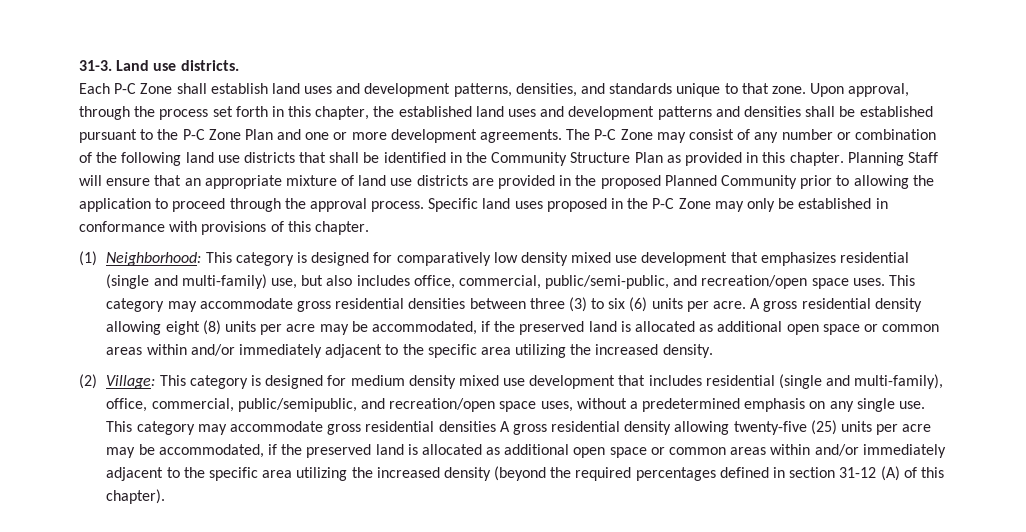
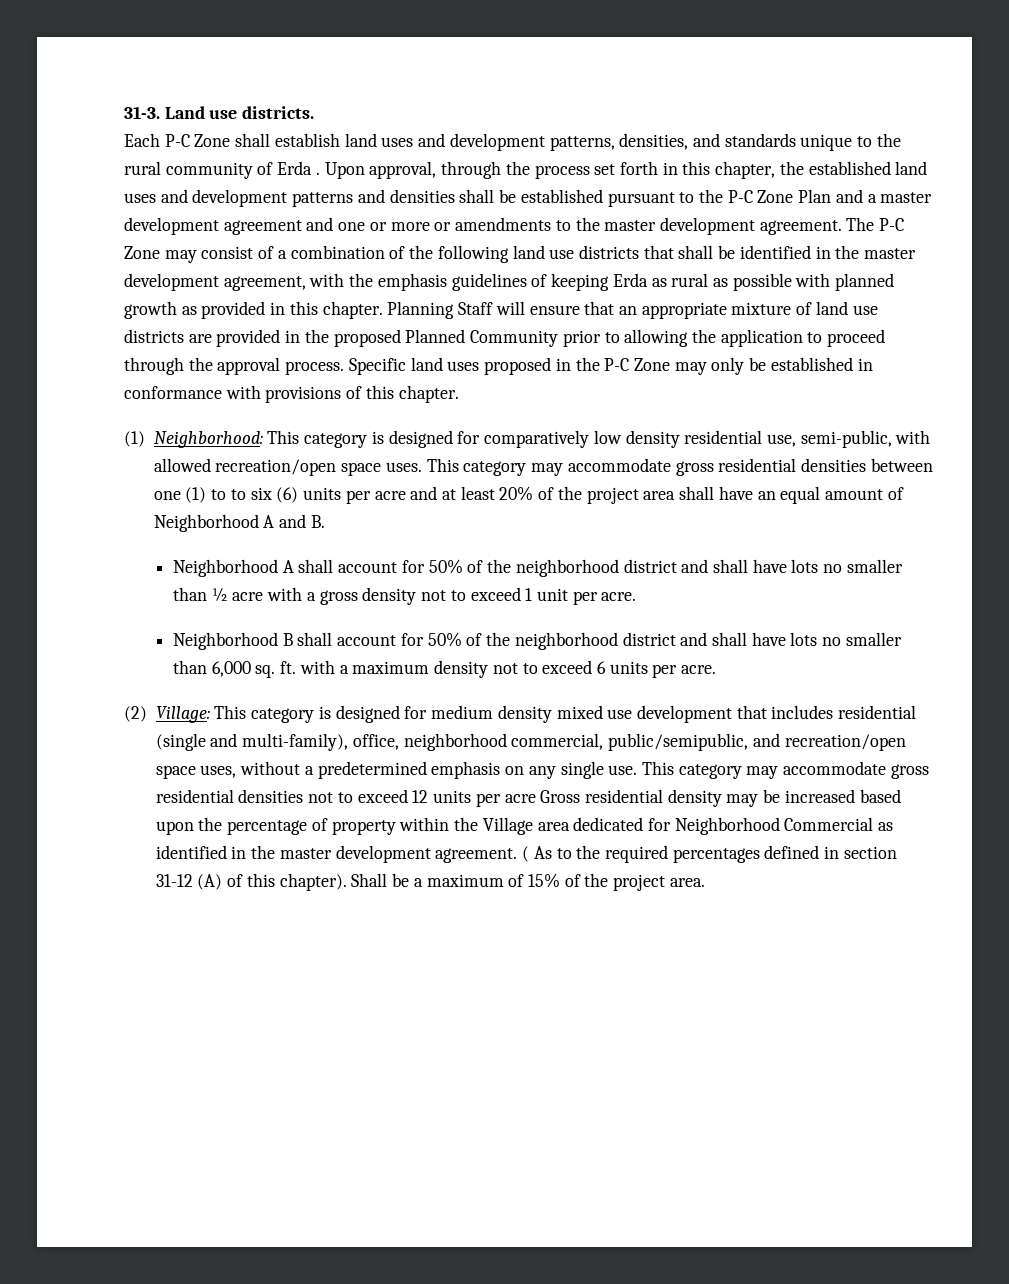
[741,83,806,94] that zone. -> [876,133,901,147] [124,161,320,179] the rural community of Erda .
[305,129,563,143] one or more development agreements. -> [867,192,933,203] [124,217,842,235] a master development agreement and one or more or amendments to the master development agreement.
[754,129,851,143] any number or -> [277,250,287,259] a
[491,152,663,166] Community Structure Plan -> [864,248,917,259] [124,273,895,291] [124,301,177,319] master development agreement, with the emphasis guidelines of keeping Erda as rural as possible with planned growth
[571,252,910,266] [106,274,698,289] mixed use development that emphasizes residential (single and multi-family) use, but also includes office, commercial, public/semi-public, and -> [684,430,931,448] [153,458,211,472] residential use, semi-public, with allowed
[529,297,587,312] three (3) -> [153,487,227,503] one (1) to
[713,298,922,312] [106,320,940,335] [106,344,713,358] acre. A gross residential density allowing eight (8) units per acre may be accommodated, if the preserved land is allocated as additional open space or common areas within and/or immediately adjacent to the specific area utilizing the increased density. -> [374,486,904,504] [153,514,325,532] [172,559,903,577] [172,587,637,605] [172,632,902,650] [172,660,717,678] acre and at least 20% of the project area shall have an equal amount of Neighborhood A and B. // Neighborhood A shall account for 50% of the neighborhood district and shall have lots no smaller than ½ acre with a gross density not to exceed 1 unit per acre. // Neighborhood B shall account for 50% of the neighborhood district and shall have lots no smaller than 6,000 sq. ft. with a maximum density not to exceed 6 units per acre.
(148, 405) none -> [403,733,507,751] neighborhood
[499,420,932,435] [106,444,946,458] [106,466,547,481] A gross residential density allowing twenty-five (25) units per acre may be accommodated, if the preserved land is allocated as additional open space or common areas within and/or immediately adjacent to the specific area utilizing the increased density (beyond -> [308,789,901,807] [155,817,894,835] [155,845,572,863] not to exceed 12 units per acre Gross residential density may be increased based upon the percentage of property within the Village area dedicated for Neighborhood Commercial as identified in the master development agreement. ( As to
(166, 496) none -> [351,873,705,891] Shall be a maximum of 15% of the project area.

